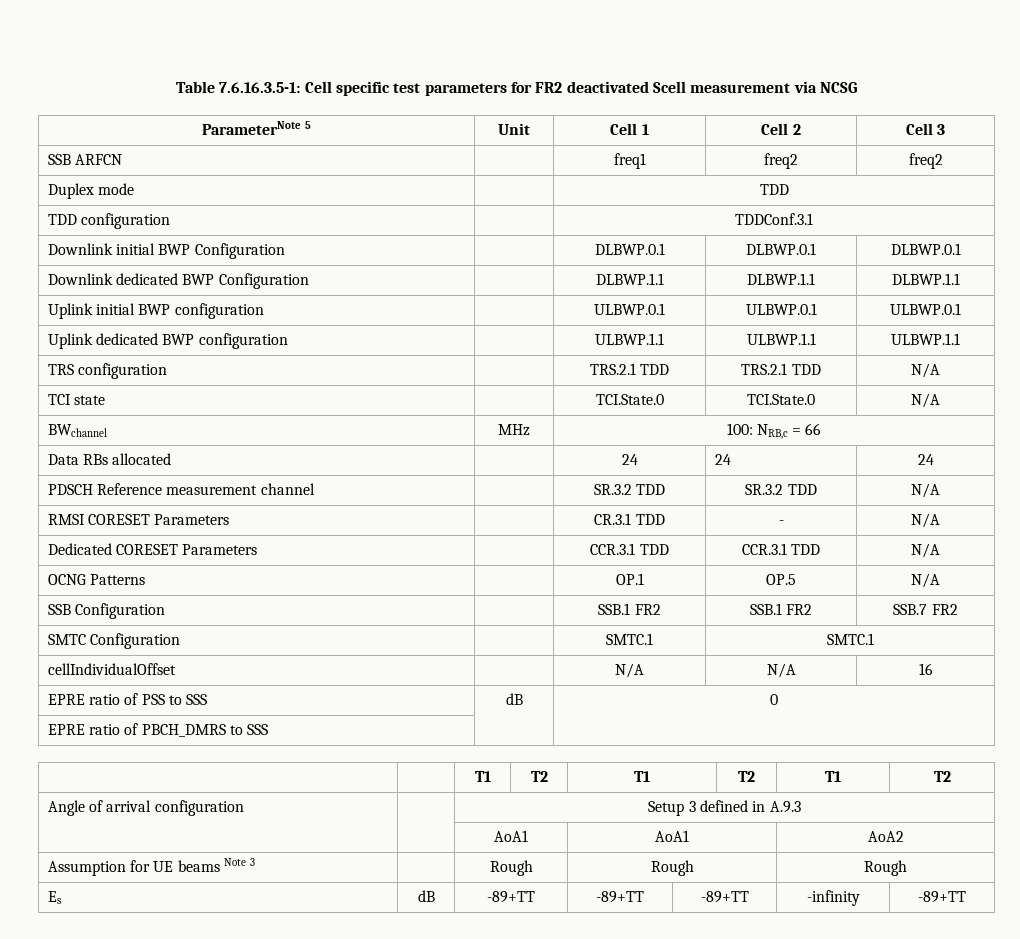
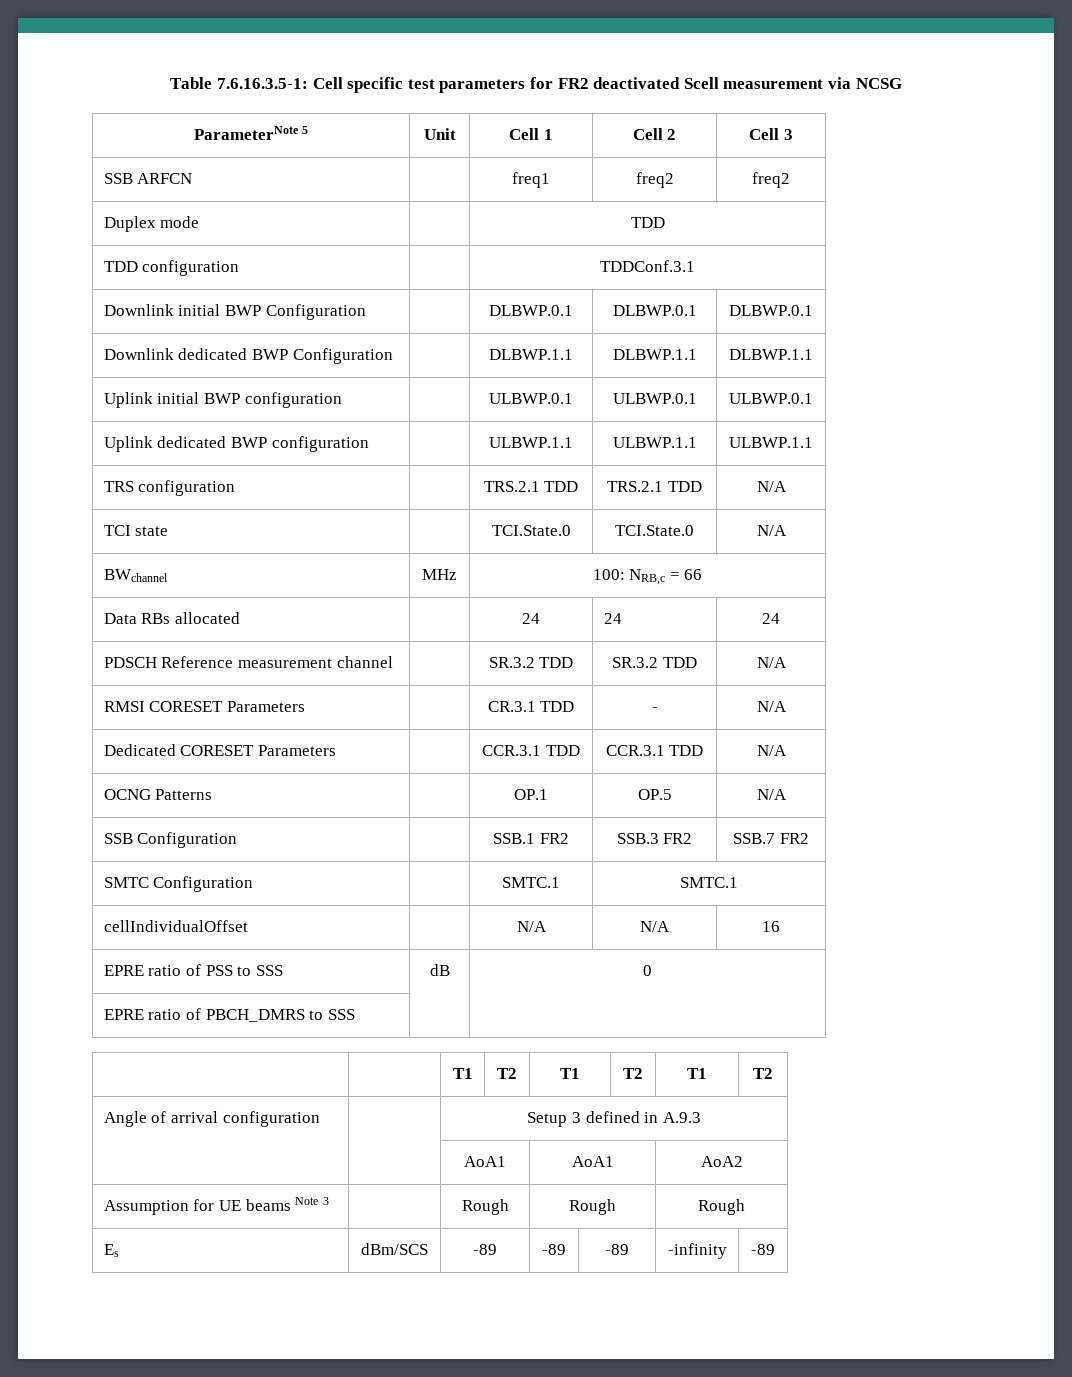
[749,603,782,615] SSB.1 -> [616,833,659,844] SSB.3
[417,890,435,902] [487,891,535,903] [596,891,644,903] [700,891,749,903] dB | -89+TT | -89+TT | -89+TT -> [361,1243,428,1255] [473,1244,497,1255] [542,1244,566,1255] [605,1244,629,1255] dBm/SCS | -89 | -89 | -89
[918,891,966,903] -89+TT -> [751,1244,775,1255] -89

